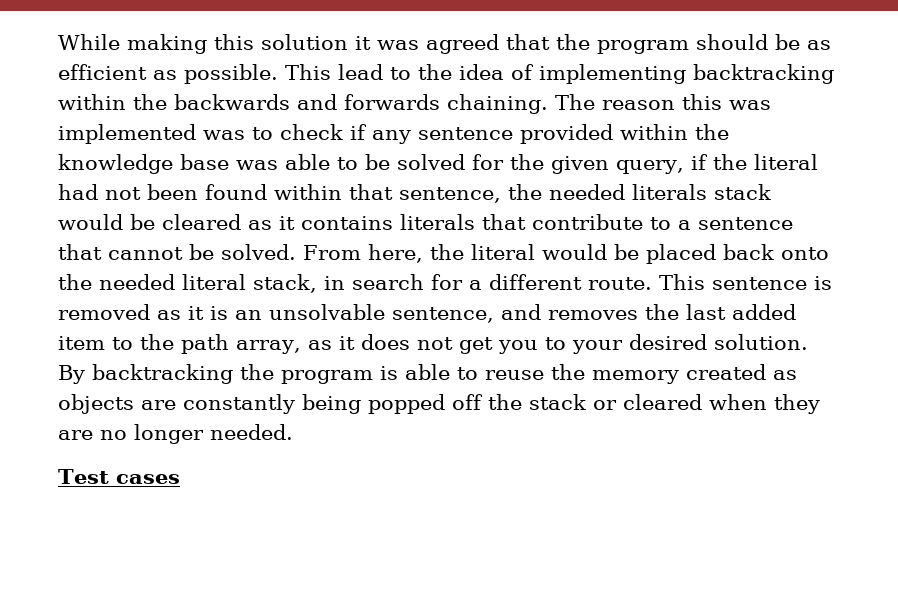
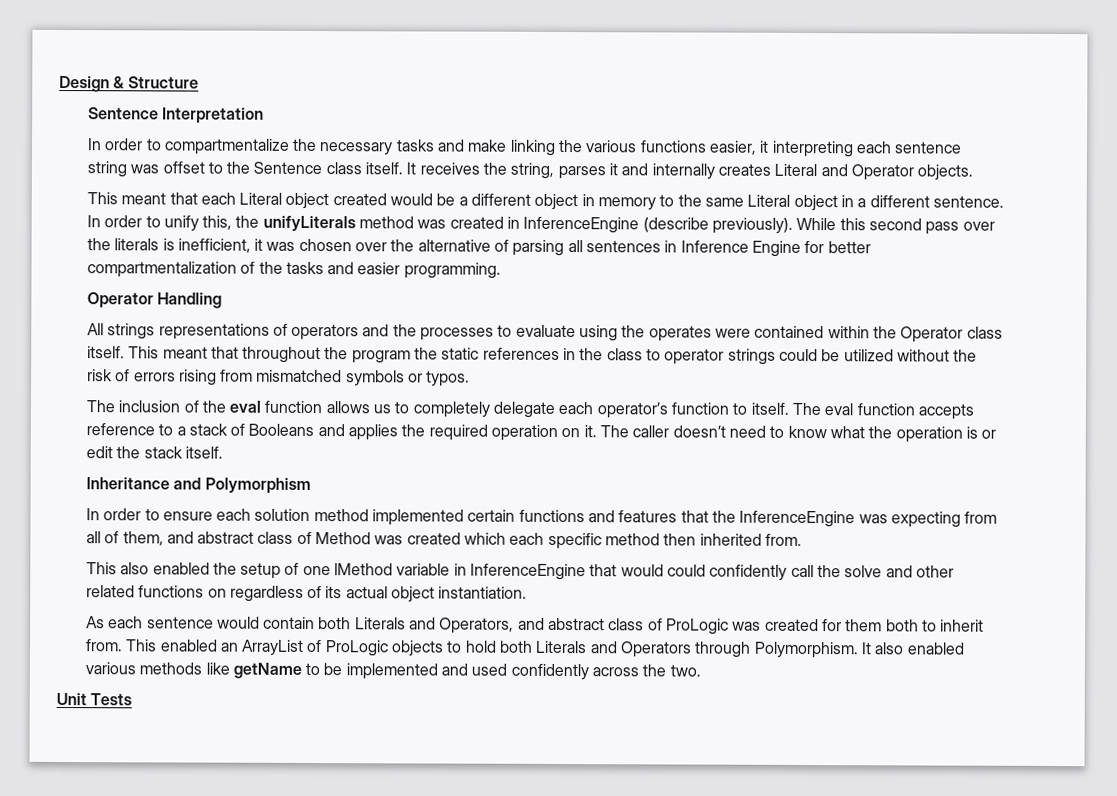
[58,34,831,54] [58,64,834,84] [58,94,771,114] [58,124,729,144] [58,154,818,174] [58,184,771,203] [58,214,793,230] [58,244,829,264] [58,274,832,293] [58,304,796,323] [58,334,808,354] [58,364,797,384] [58,394,820,414] [58,424,293,444] [58,469,180,484] While making this solution it was agreed that the program should be as efficient as possible. This lead to the idea of implementing backtracking within the backwards and forwards chaining. The reason this was implemented was to check if any sentence provided within the knowledge base was able to be solved for the given query, if the literal had not been found within that sentence, the needed literals stack would be cleared as it contains literals that contribute to a sentence that cannot be solved. From here, the literal would be placed back onto the needed literal stack, in search for a different route. This sentence is removed as it is an unsolvable sentence, and removes the last added item to the path array, as it does not get you to your desired solution. By backtracking the program is able to reuse the memory created as objects are constantly being popped off the stack or cleared when they are no longer needed. // Test cases -> [59,75,199,93] [87,107,265,124] [86,138,963,158] [86,161,974,181] [86,192,1004,212] [86,215,995,235] [86,238,871,257] [86,261,501,279] [86,292,223,309] [86,323,1003,343] [86,346,978,365] [86,369,471,387] [85,400,974,420] [85,423,997,443] [85,446,223,459] [85,477,311,495] [85,508,998,528] [85,531,803,550] [85,562,954,581] [85,585,528,603] [85,616,985,635] [84,639,965,659] [84,662,701,681] [56,692,133,706] Design & Structure // Sentence Interpretation // In order to compartmentalize the necessary tasks and make linking the various functions easier, it interpreting each sentence string was offset to the Sentence class itself. It receives the string, parses it and internally creates Literal and Operator objects. // This meant that each Literal object created would be a different object in memory to the same Literal object in a different sentence. In order to unify this, the unifyLiterals method was created in InferenceEngine (describe previously). While this second pass over the literals is inefficient, it was chosen over the alternative of parsing all sentences in Inference Engine for better compartmentalization of the tasks and easier programming. // Operator Handling // All strings representations of operators and the processes to evaluate using the operates were contained within the Operator class itself. This meant that throughout the program the static references in the class to operator strings could be utilized without the risk of errors rising from mismatched symbols or typos. // The inclusion of the eval function allows us to completely delegate each operator’s function to itself. The eval function accepts reference to a stack of Booleans and applies the required operation on it. The caller doesn’t need to know what the operation is or edit the stack itself. // Inheritance and Polymorphism // In order to ensure each solution method implemented certain functions and features that the InferenceEngine was expecting from all of them, and abstract class of Method was created which each specific method then inherited from. // This also enabled the setup of one lMethod variable in InferenceEngine that would could confidently call the solve and other related functions on regardless of its actual object instantiation. // As each sentence would contain both Literals and Operators, and abstract class of ProLogic was created for them both to inherit from. This enabled an ArrayList of ProLogic objects to hold both Literals and Operators through Polymorphism. It also enabled various methods like getName to be implemented and used confidently across the two. // Unit Tests

